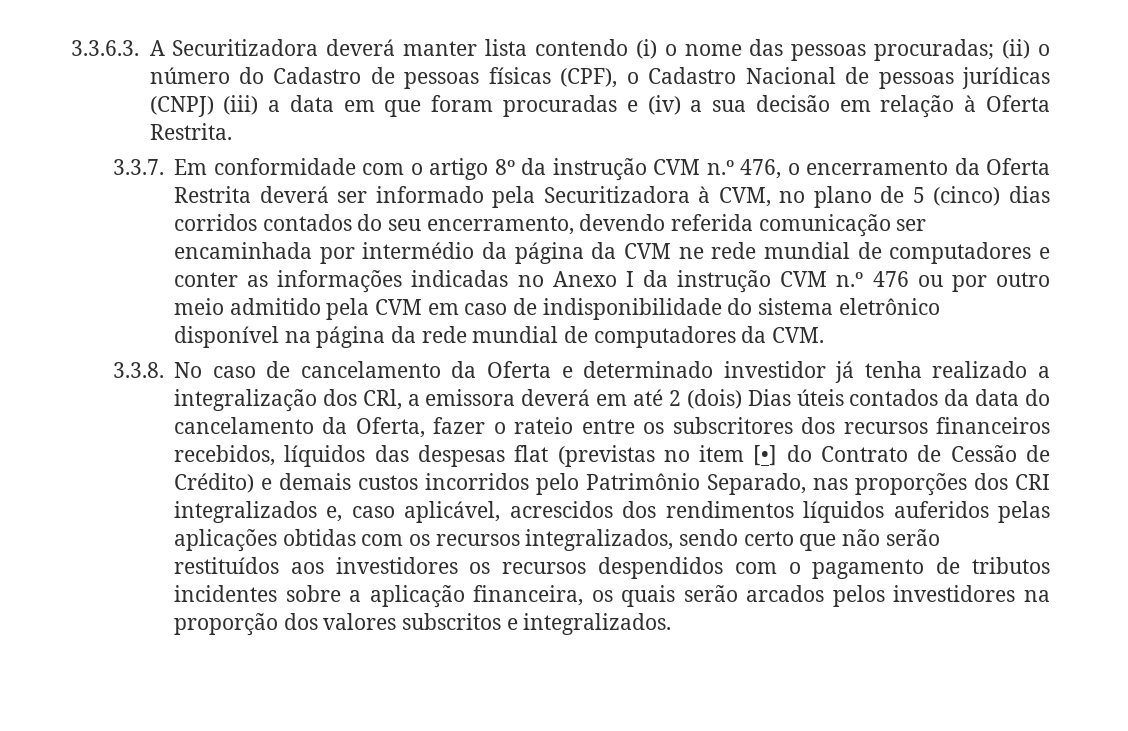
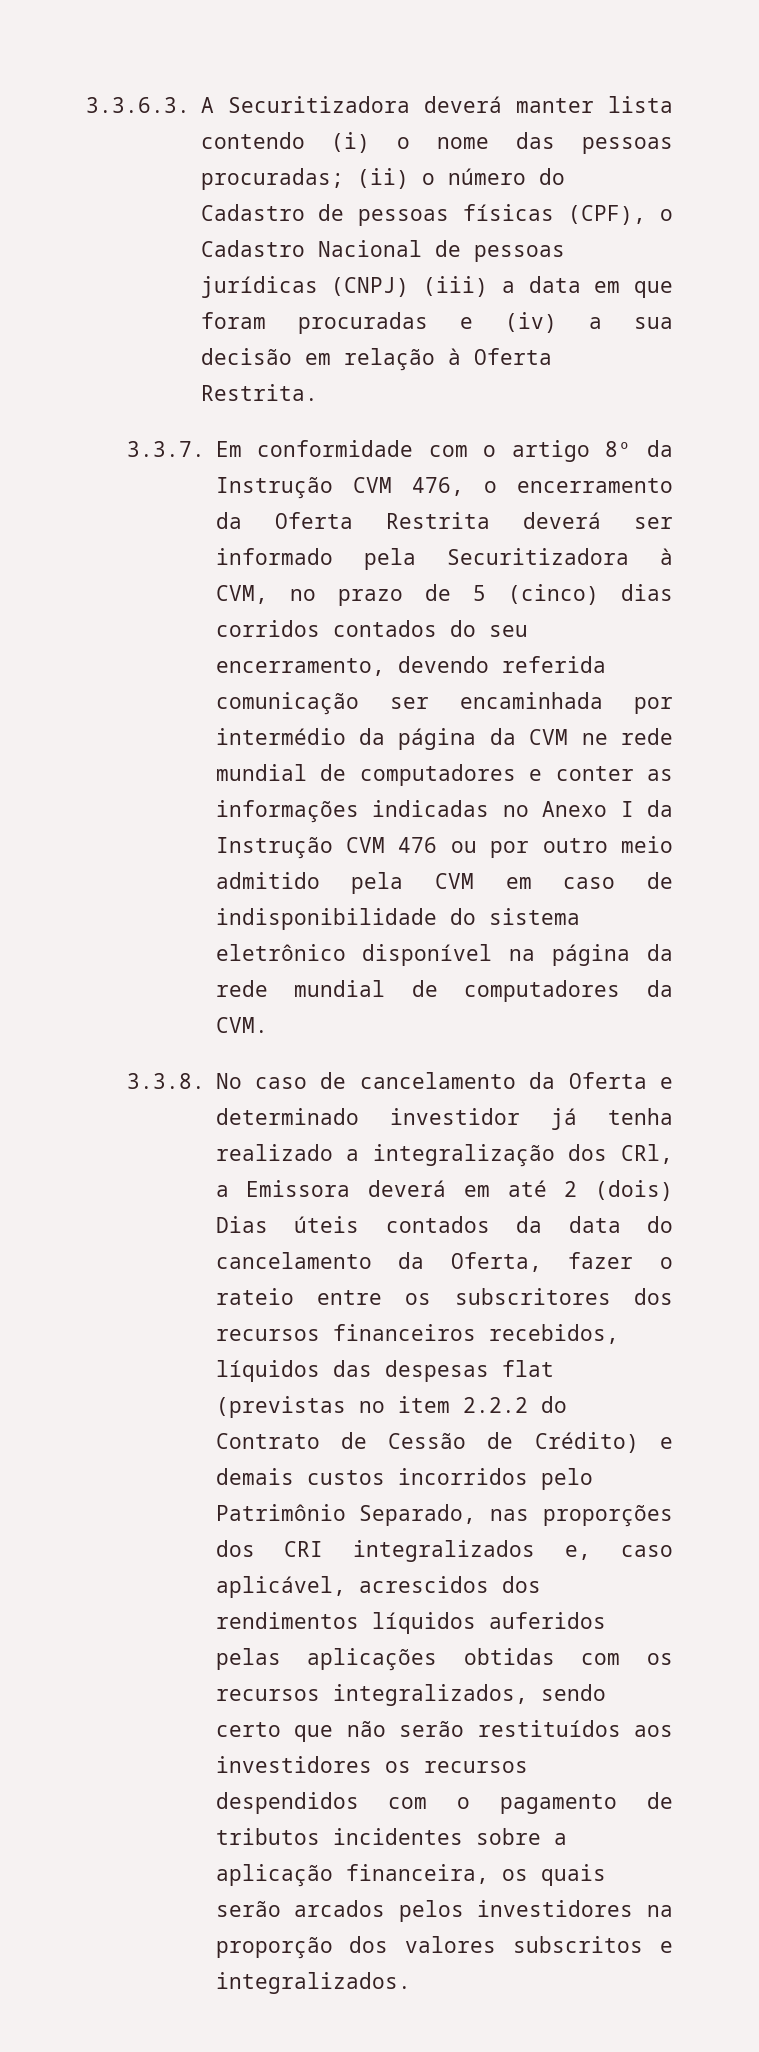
[552,158,734,181] instrução CVM n.º -> [215,477,392,499] Instrução CVM
[813,186,872,208] plano -> [337,589,403,606] prazo
[677,270,864,293] instrução CVM n.º -> [215,837,385,859] Instrução CVM
[425,389,516,406] emissora -> [246,1180,351,1197] Emissora
[753,445,778,466] [•] -> [462,1397,528,1413] 2.2.2

